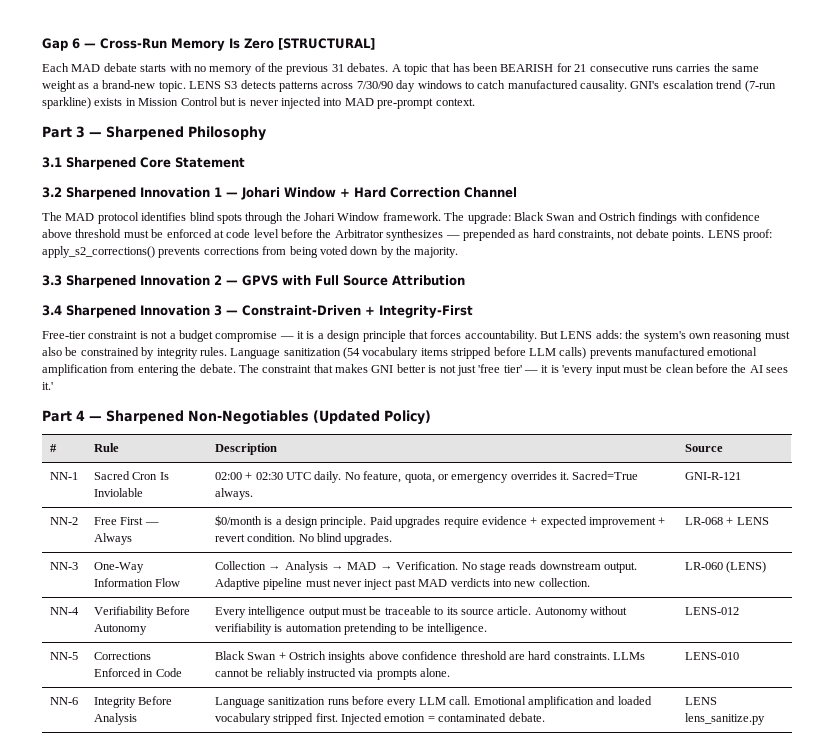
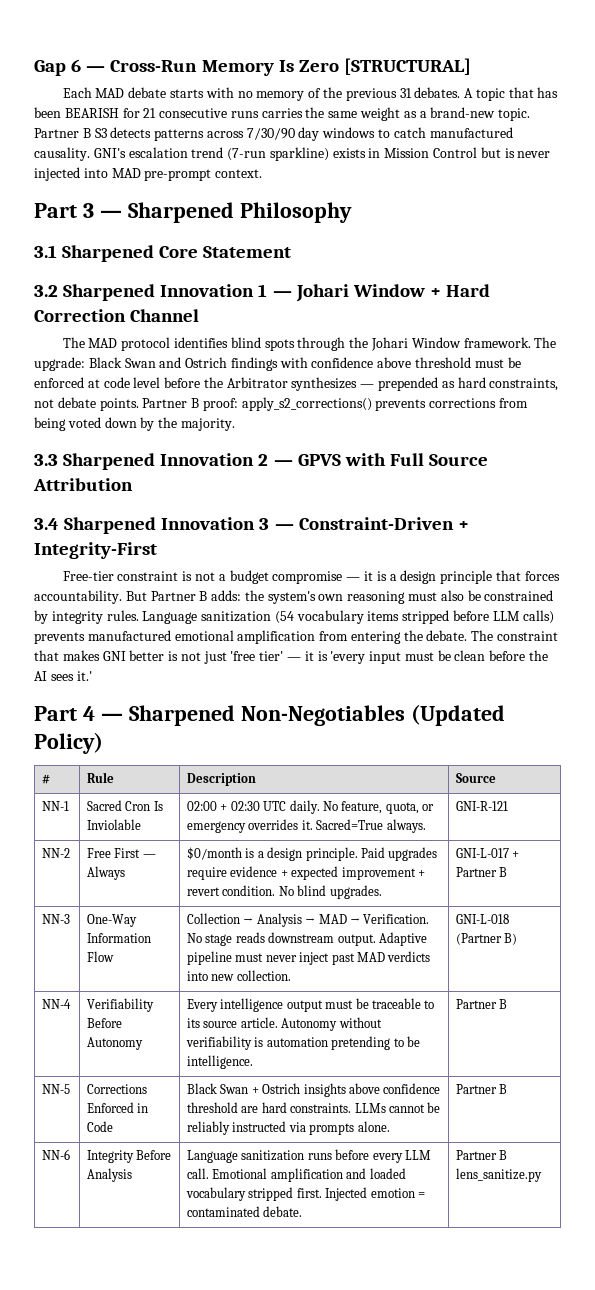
[188,81,221,89] LENS -> [34,128,91,138] Partner B
[707,230,740,238] LENS -> [142,398,200,408] Partner B
[560,331,593,339] LENS -> [150,591,208,601] Partner B
[684,517,769,525] LR-068 + LENS -> [456,848,520,858] [456,867,508,877] GNI-L-017 + Partner B
[684,561,767,573] LR-060 (LENS) -> [456,914,510,924] [456,933,518,945] GNI-L-018 (Partner B)
[684,607,739,615] LENS-012 -> [456,999,508,1009] Partner B
[684,652,739,660] LENS-010 -> [456,1084,508,1094] Partner B
[684,697,717,705] LENS -> [456,1150,508,1160] Partner B

